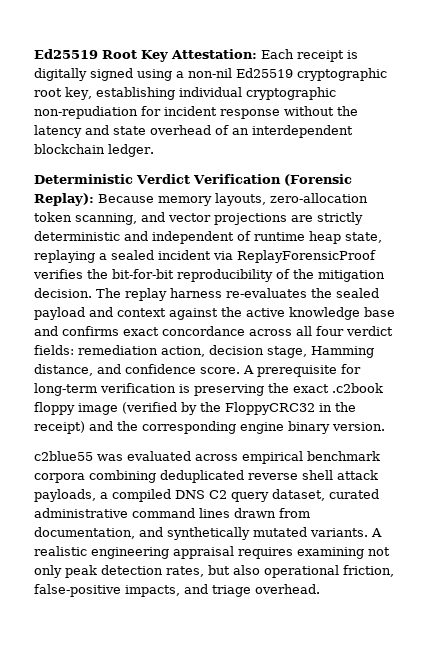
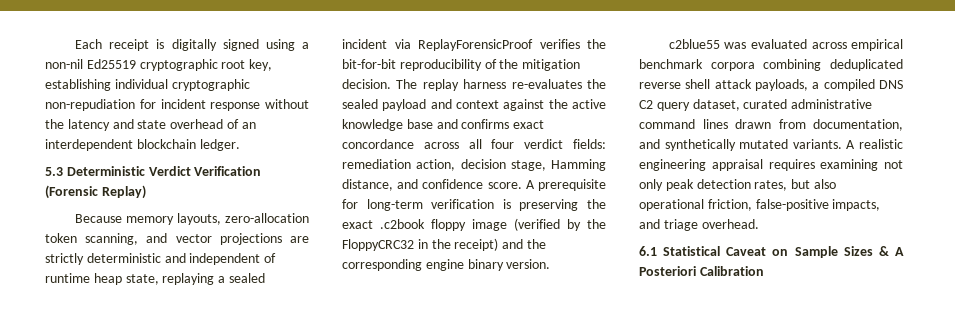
[34,49,257,62] Ed25519 Root Key Attestation: -> (74, 44) none
(154, 150) none -> [45,167,63,176] 5.3
[34,193,94,206] Replay): -> [101,185,146,199] Replay) //
(320, 589) none -> [639,246,904,258] [639,266,764,276] // 6.1 Statistical Caveat on Sample Sizes & A Posteriori Calibration

